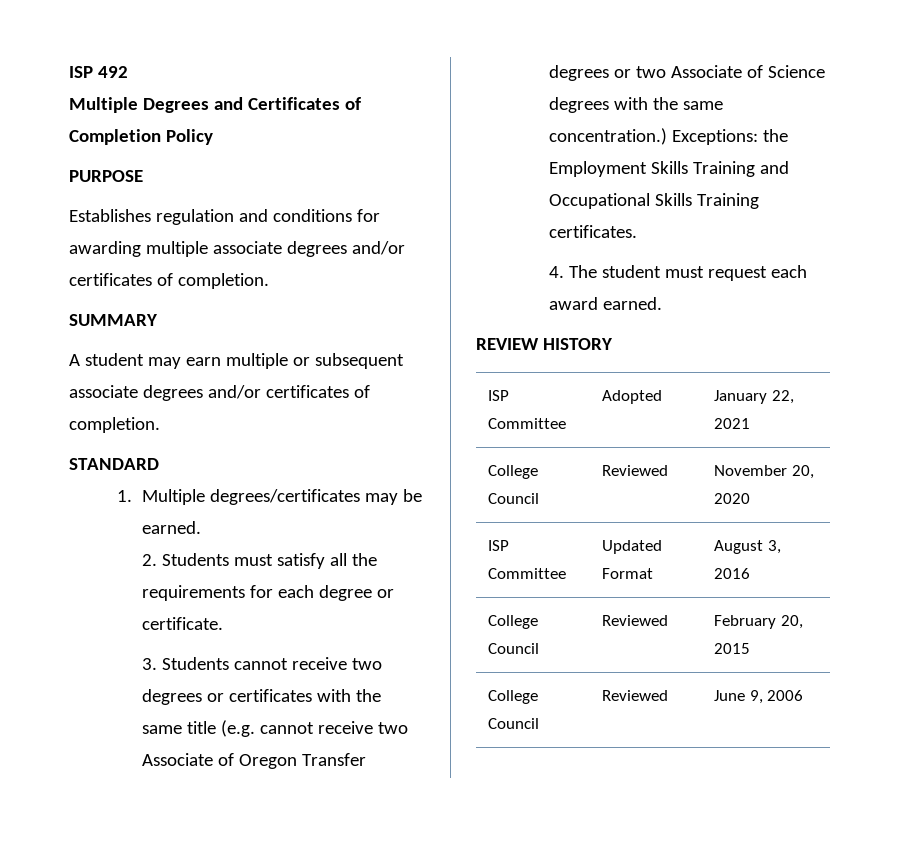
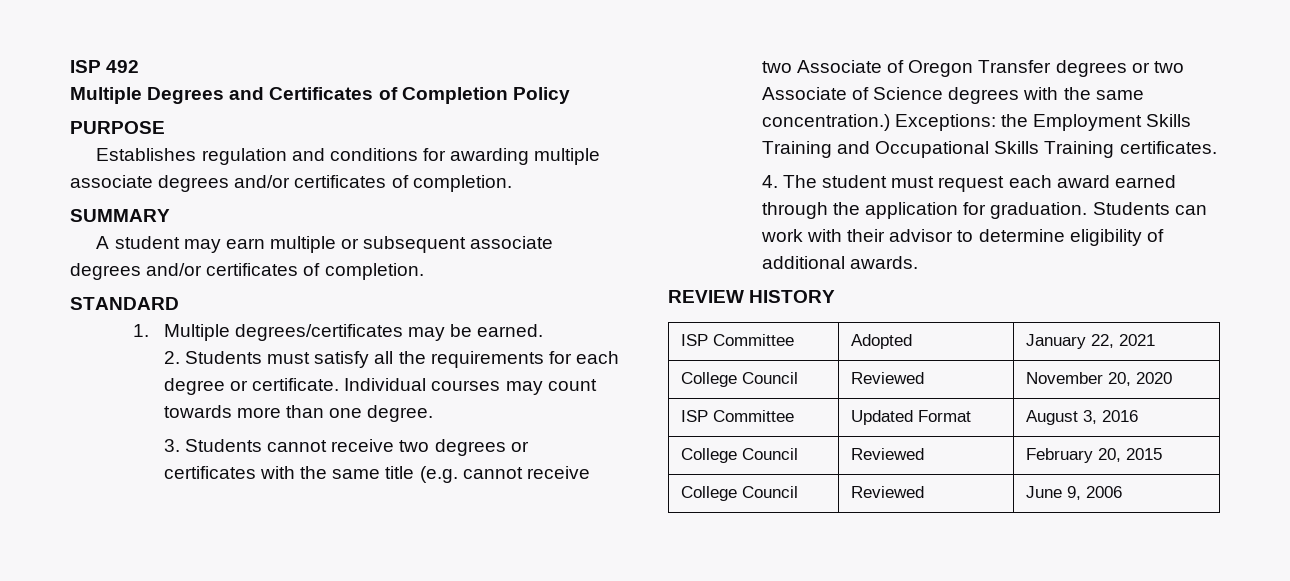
(223, 623) none -> [344,378,597,395] [163,405,434,422] Individual courses may count towards more than one degree.
[602,297,662,310] earned. -> [1114,175,1176,188] [761,202,1207,219] [760,229,1164,246] [761,256,919,269] earned through the application for graduation. Students can work with their advisor to determine eligibility of additional awards.

